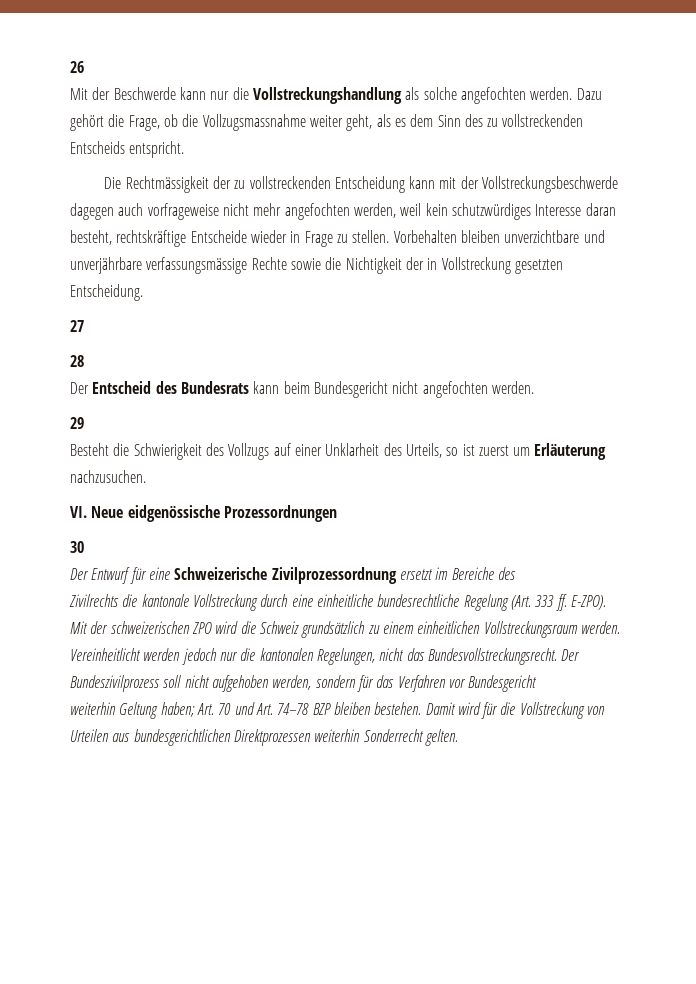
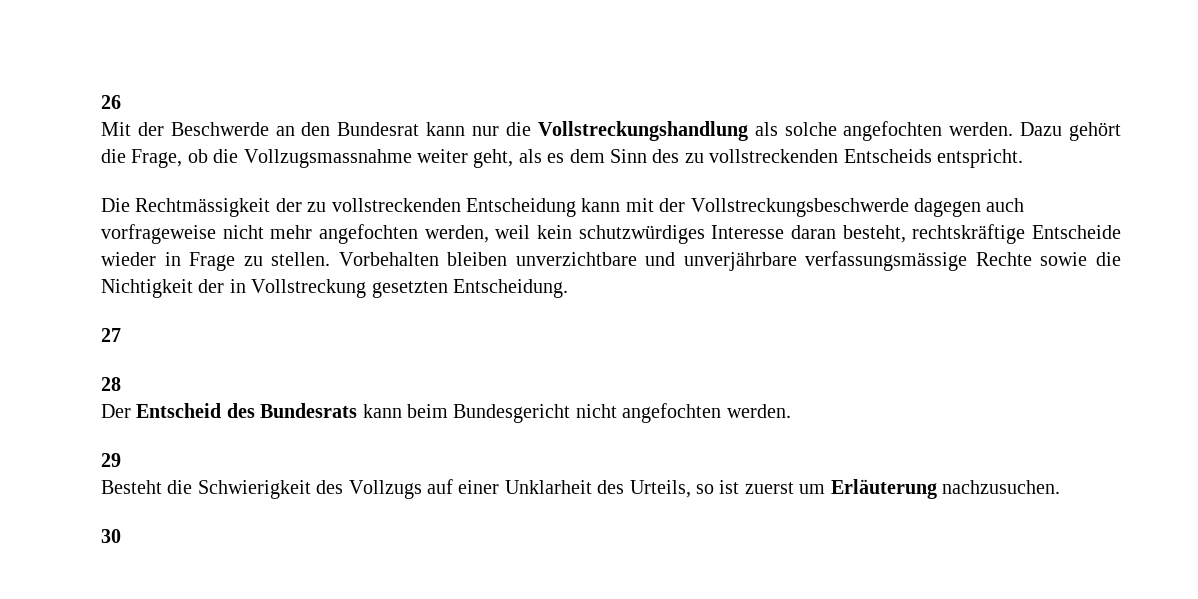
(176, 93) none -> [275,122,420,136] an den Bundesrat
[70,505,337,522] [70,541,84,553] [70,567,516,584] [69,594,606,611] [70,621,620,638] [70,648,581,665] [70,675,538,692] [70,702,606,719] [70,729,458,746] VI. Neue eidgenössische Prozessordnungen // 30 // Der Entwurf für eine Schweizerische Zivilprozessordnung ersetzt im Bereiche des // Zivilrechts die kantonale Vollstreckung durch eine einheitliche bundesrechtliche Regelung (Art. 333 ff. E-ZPO). Mit der schweizerischen ZPO wird die Schweiz grundsätzlich zu einem einheitlichen Vollstreckungsraum werden. Vereinheitlicht werden jedoch nur die kantonalen Regelungen, nicht das Bundesvollstreckungsrecht. Der Bundeszivilprozess soll nicht aufgehoben werden, sondern für das Verfahren vor Bundesgericht // weiterhin Geltung haben; Art. 70 und Art. 74–78 BZP bleiben bestehen. Damit wird für die Vollstreckung von Urteilen aus bundesgerichtlichen Direktprozessen weiterhin Sonderrecht gelten. -> [101,529,121,543] 30

